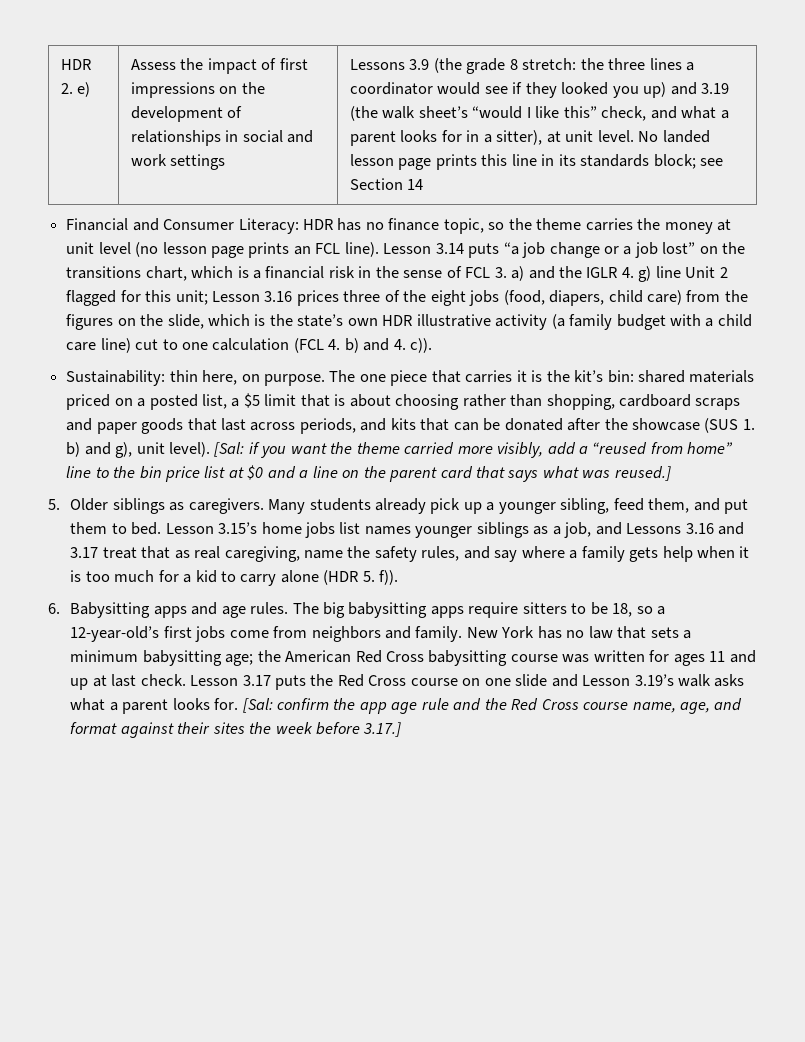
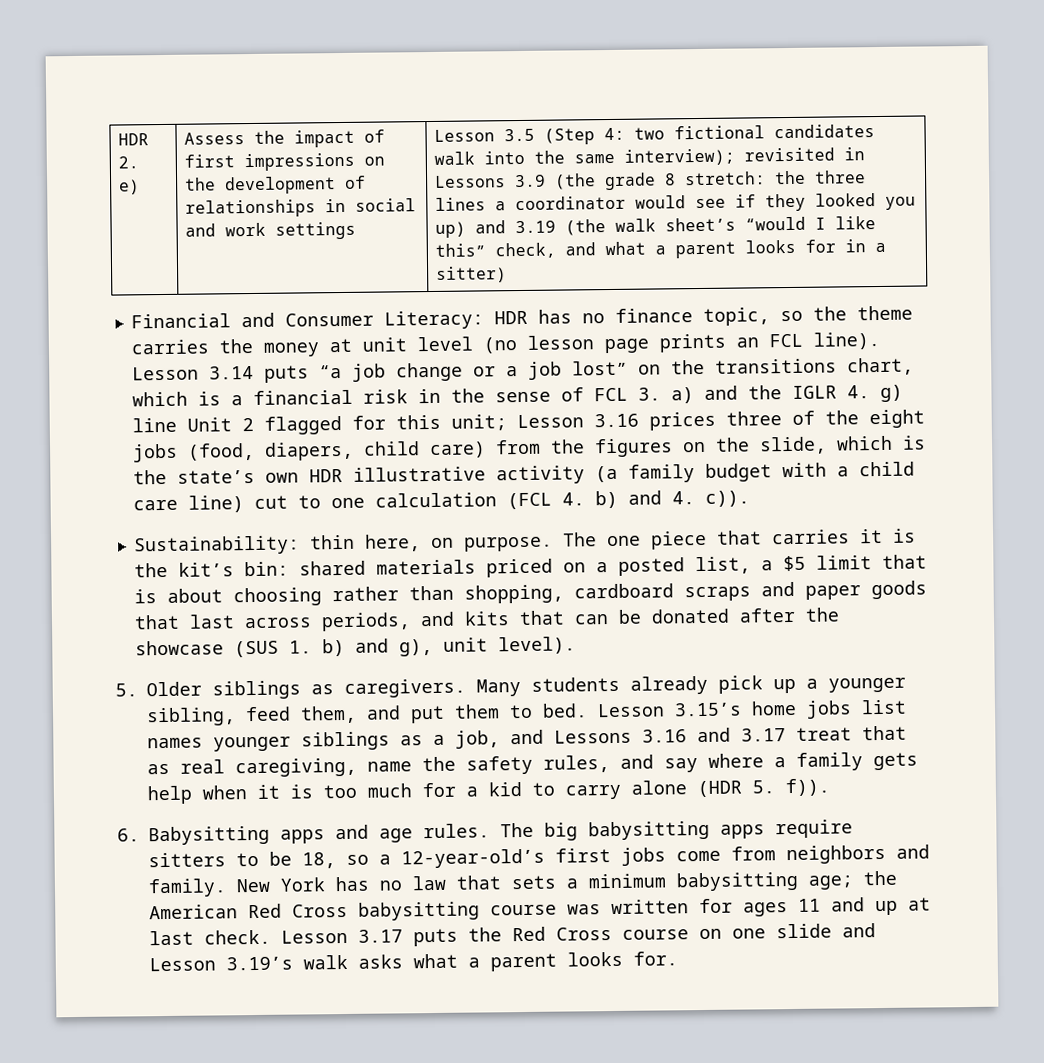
(226, 162) none -> [433,124,875,145] [433,147,865,166] Lesson 3.5 (Step 4: two fictional candidates walk into the same interview); revisited in
[496,130,710,145] [350,154,724,170] [350,178,424,190] sitter), at unit level. No landed lesson page prints this line in its standards block; see Section 14 -> [435,266,507,283] sitter)
[214,442,733,458] [66,465,671,482] [Sal: if you want the theme carried more visibly, add a “reused from home” line to the bin price list at $0 and a line on the parent card that says what was reused.] -> (576, 645) none
[242,698,743,714] [70,722,402,738] [Sal: confirm the app age rule and the Red Cross course name, age, and format against their sites the week before 3.17.] -> (678, 958) none

